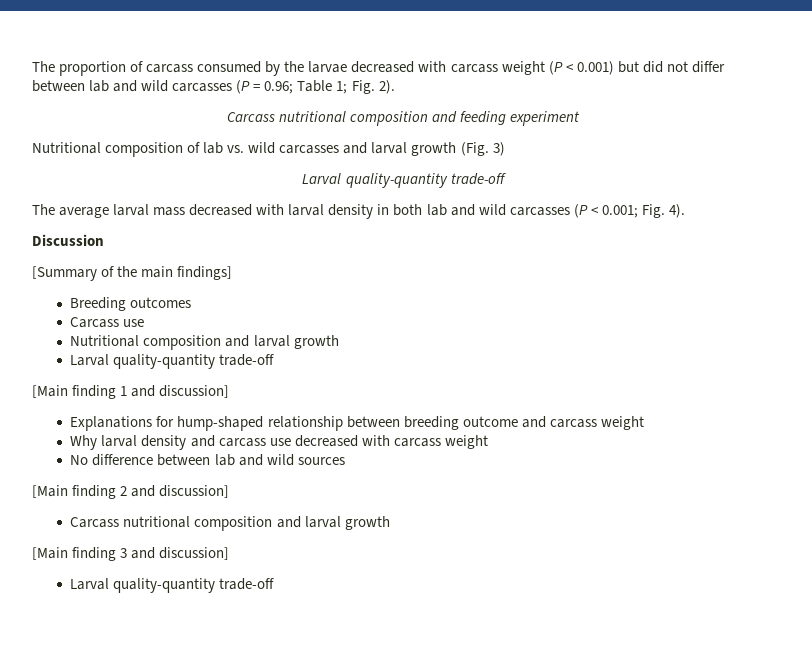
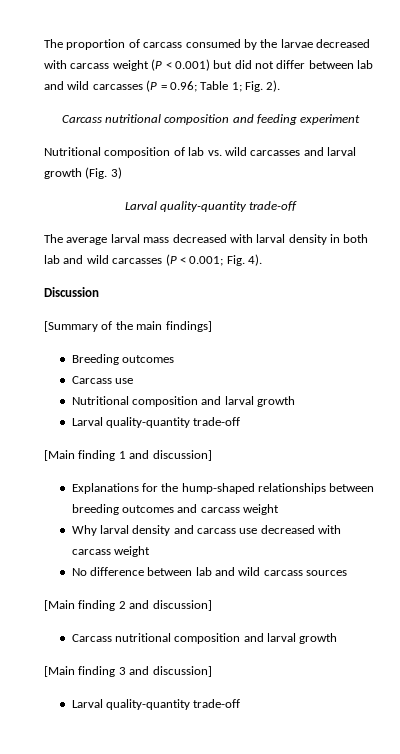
[177,416,343,431] hump-shaped relationship -> [161,483,327,494] the hump-shaped relationships
[462,416,518,427] outcome -> [121,505,174,513] outcomes
(294, 460) none -> [263,570,303,576] carcass

